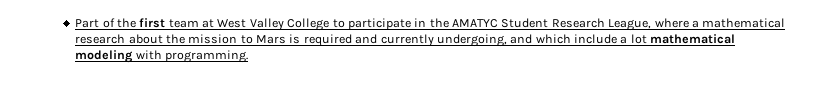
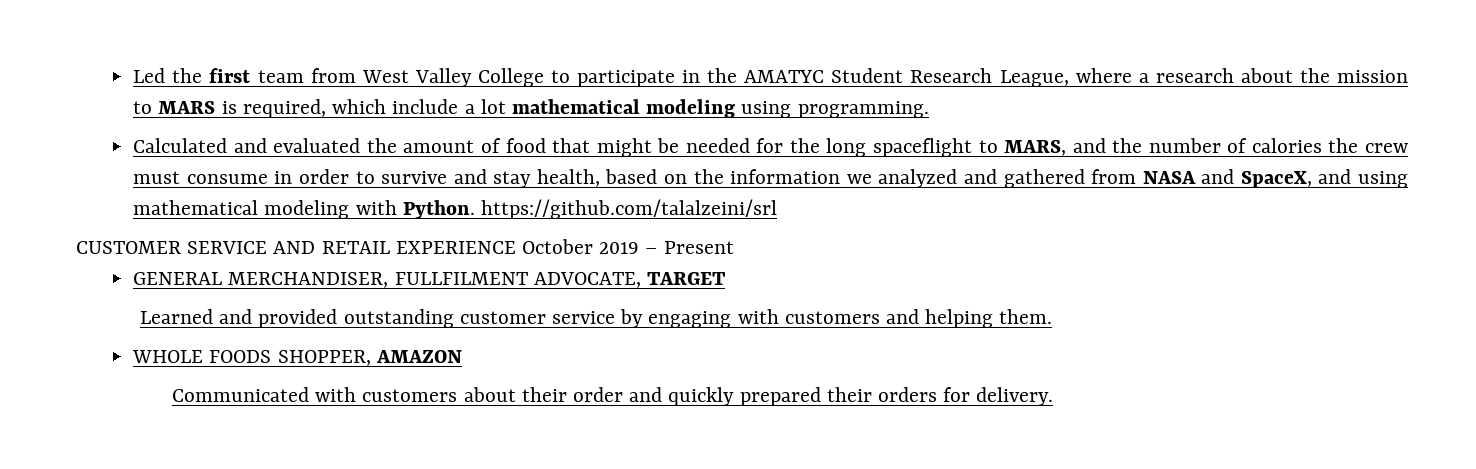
[75,18,115,28] Part of -> [133,68,166,83] Led
[202,19,215,28] at -> [310,68,356,83] from
[702,18,786,28] mathematical -> (1149, 78) none
[256,34,533,47] Mars is required and currently undergoing, and -> [158,99,326,118] MARS is required,
[135,50,248,63] with programming. -> [741,101,929,118] [133,138,1408,157] [133,169,1408,188] [133,199,778,219] [76,239,734,254] [133,272,727,288] [139,309,1053,328] [132,350,462,366] [171,387,1054,406] using programming. // Calculated and evaluated the amount of food that might be needed for the long spaceflight to MARS, and the number of calories the crew must consume in order to survive and stay health, based on the information we analyzed and gathered from NASA and SpaceX, and using mathematical modeling with Python. https://github.com/talalzeini/srl // CUSTOMER SERVICE AND RETAIL EXPERIENCE October 2019 – Present // GENERAL MERCHANDISER, FULLFILMENT ADVOCATE, TARGET // Learned and provided outstanding customer service by engaging with customers and helping them. // WHOLE FOODS SHOPPER, AMAZON // Communicated with customers about their order and quickly prepared their orders for delivery.

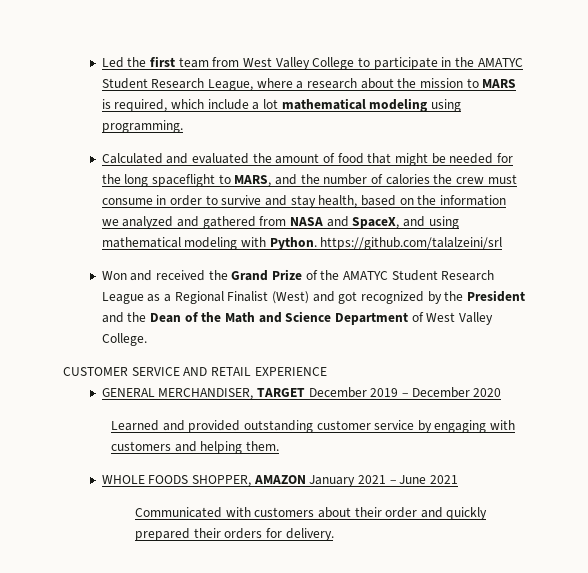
(778, 209) none -> [101,269,495,281] [101,290,525,304] [101,311,493,325] [101,333,147,346] // Won and received the Grand Prize of the AMATYC Student Research League as a Regional Finalist (West) and got recognized by the President and the Dean of the Math and Science Department of West Valley College.
[522,239,734,254] October 2019 – Present -> (327, 371) none
[394,272,641,288] FULLFILMENT ADVOCATE, -> (254, 394) none
(727, 278) none -> [308,387,502,398] December 2019 – December 2020
(462, 356) none -> [309,475,458,487] January 2021 – June 2021

